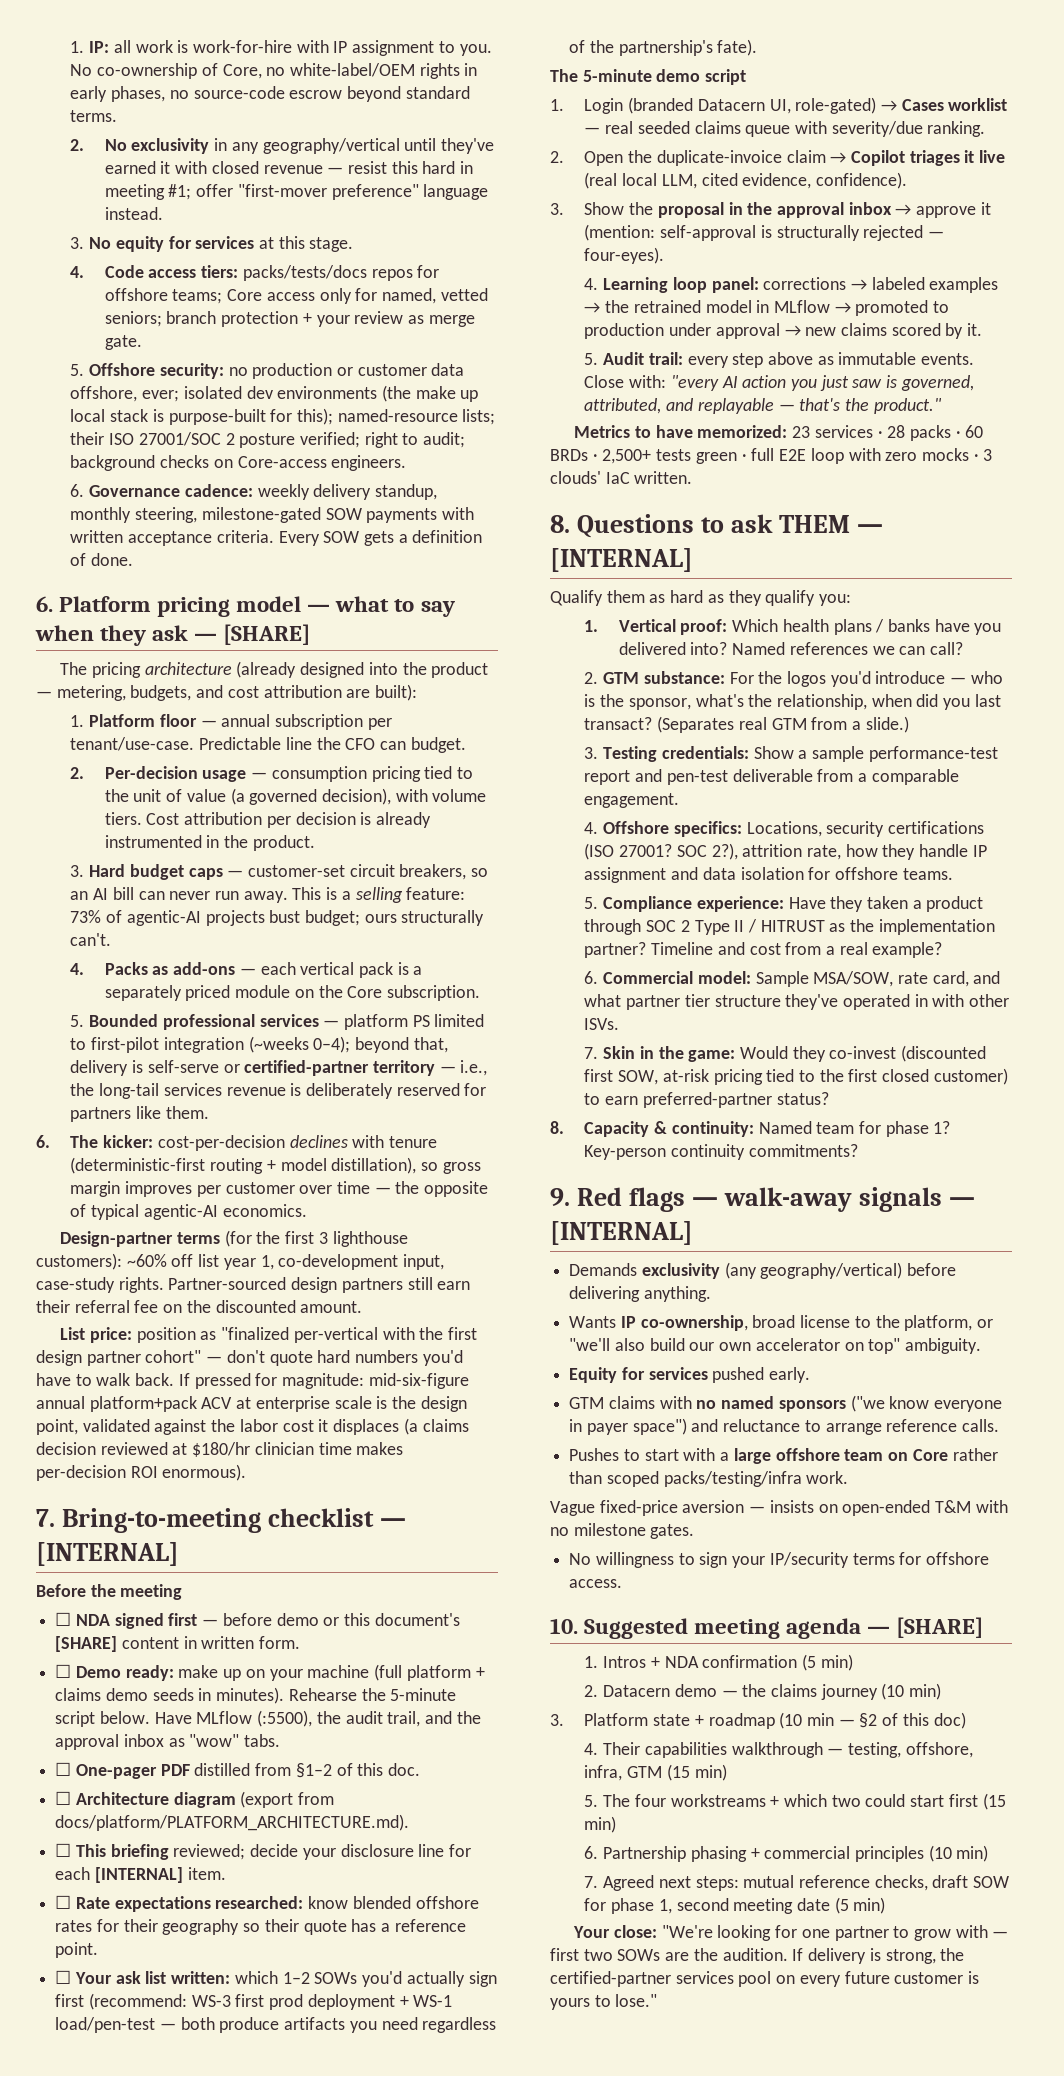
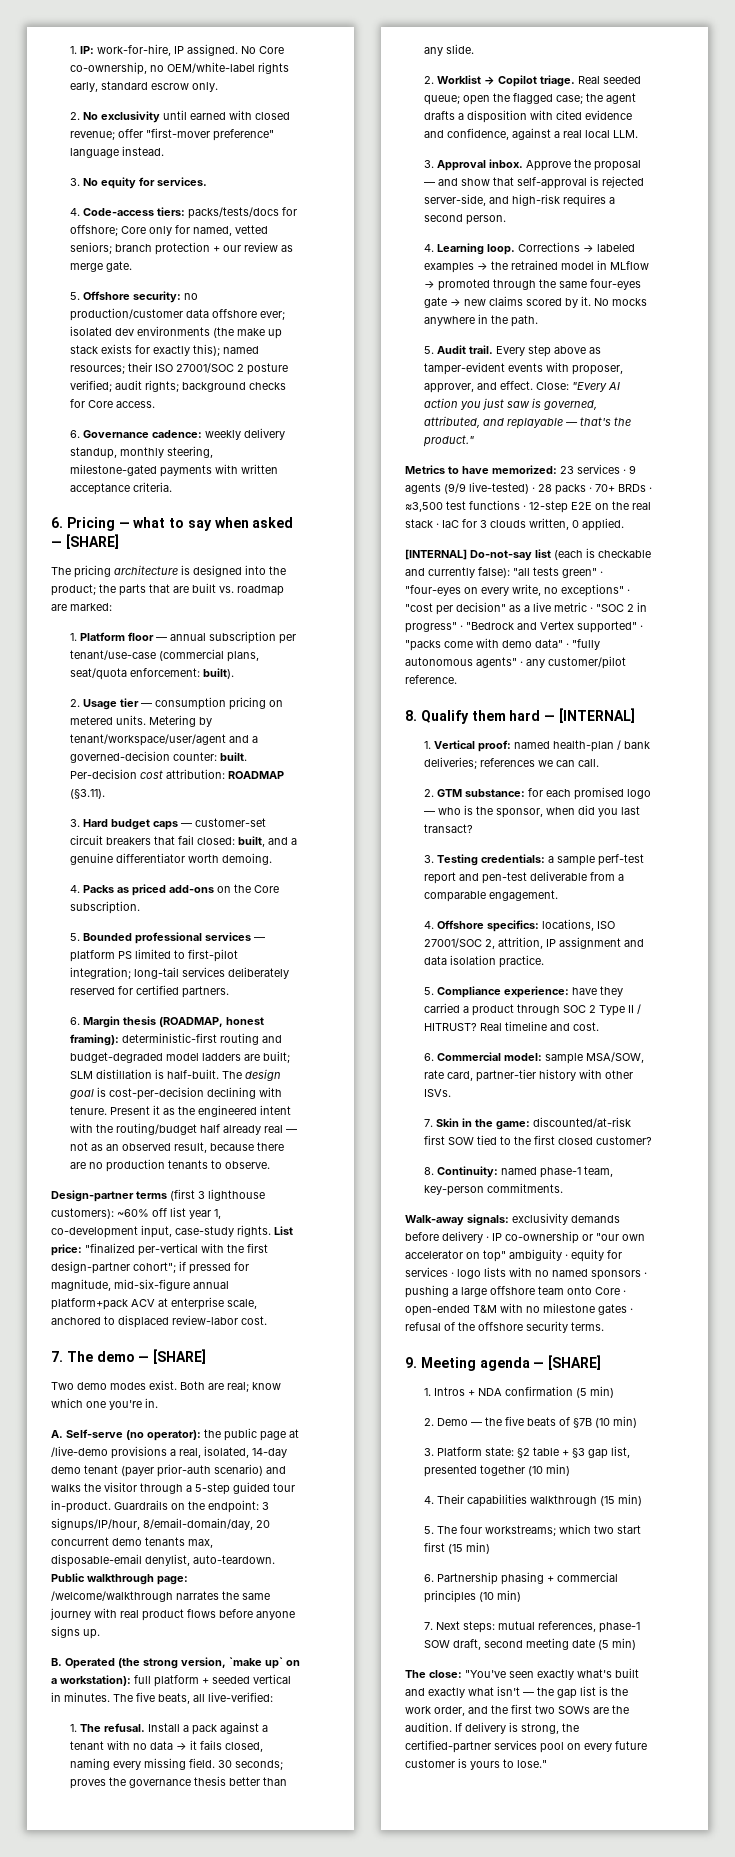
[113,40,492,56] [70,63,478,79] [70,86,470,102] [70,110,118,122] [70,138,495,154] [104,161,474,174] [104,184,192,200] all work is work-for-hire with IP assignment to you. No co-ownership of Core, no white-label/OEM rights in early phases, no source-code escrow beyond standard terms. // 2. No exclusivity in any geography/vertical until they've earned it with closed revenue — resist this hard in meeting #1; -> [97,44,285,56] [70,62,290,75] [70,81,219,92] [70,110,291,123] [70,131,116,140] work-for-hire, IP assigned. No Core co-ownership, no OEM/white-label rights early, standard escrow only. // 2. No exclusivity until earned with closed revenue;
[195,236,354,252] [70,265,440,281] [104,288,315,304] services at this stage. // 4. Code access tiers: packs/tests/docs repos for offshore teams; Core access -> [157,177,208,186] [70,207,298,219] [70,225,147,236] services. // 4. Code-access tiers: packs/tests/docs for offshore; Core
[316,315,350,327] your -> [223,245,242,252] our
[252,363,465,379] [70,386,138,402] production or customer data offshore, -> [70,308,258,321] production/customer data offshore
[70,408,496,425] local stack is purpose-built for this); named-resource lists; -> [70,344,260,356] [70,365,126,374] stack exists for exactly this); named resources;
[364,432,466,448] [70,455,407,471] right to audit; background checks on Core-access engineers. -> [115,380,287,392] [70,399,156,408] audit rights; background checks for Core access.
[325,508,362,520] SOW -> (158, 470) none
[278,530,483,546] [70,553,134,566] [36,596,302,617] Every SOW gets a definition of done. // 6. Platform pricing model -> [51,517,115,531] // 6. Pricing
[100,625,189,646] they ask -> [252,517,294,528] asked
[236,661,297,678] (already -> [181,565,190,575] is
[431,662,489,678] [36,684,418,701] product — metering, budgets, and cost attribution are built): -> [51,583,284,596] [51,603,112,611] product; the parts that are built vs. roadmap are marked:
[70,737,466,753] [70,766,247,782] tenant/use-case. Predictable line the CFO can budget. // 2. Per-decision usage -> [70,649,260,662] [70,668,235,680] [70,698,140,710] tenant/use-case (commercial plans, seat/quota enforcement: built). // 2. Usage tier
[424,766,474,779] [104,788,487,805] [104,812,432,828] [104,835,315,851] tied to the unit of value (a governed decision), with volume tiers. Cost attribution per decision is already instrumented in the product. -> [269,700,284,707] [70,715,213,727] [70,734,259,746] [70,751,248,763] [70,769,285,779] [70,789,106,799] on metered units. Metering by tenant/workspace/user/agent and a governed-decision counter: built. Per-decision cost attribution: ROADMAP (§3.11).
[399,864,489,880] [70,887,466,903] [70,910,485,926] [70,933,112,946] [70,962,423,978] [104,985,291,1001] breakers, so an AI bill can never run away. This is a selling feature: 73% of agentic-AI projects bust budget; ours structurally can't. // 4. Packs as add-ons — each vertical pack is a separately priced module -> [106,835,298,847] [70,853,273,865] [70,884,215,896] breakers that fail closed: built, and a genuine differentiator worth demoing. // 4. Packs as priced add-ons
[163,1036,448,1053] [70,1060,488,1076] [70,1083,487,1099] [70,1106,209,1122] [36,1135,437,1151] [70,1157,481,1174] [70,1181,489,1197] [70,1204,307,1220] integration (~weeks 0–4); beyond that, delivery is self-serve or certified-partner territory — i.e., the long-tail services revenue is deliberately reserved for partners like them. // 6. The kicker: cost-per-decision declines with tenure (deterministic-first routing + model distillation), so gross margin improves per customer over time — the opposite of typical agentic-AI economics. -> [70,967,290,979] [70,985,230,998] [70,1016,265,1028] [70,1033,283,1046] [70,1051,291,1063] [70,1069,282,1081] [70,1087,283,1100] [70,1105,292,1117] [70,1123,298,1135] [70,1142,285,1153] [70,1159,271,1172] integration; long-tail services deliberately reserved for certified partners. // 6. Margin thesis (ROADMAP, honest framing): deterministic-first routing and budget-degraded model ladders are built; SLM distillation is half-built. The design goal is cost-per-decision declining with tenure. Present it as the engineered intent with the routing/budget half already real — not as an observed result, because there are no production tenants to observe.
[224,1230,315,1247] (for the first -> [170,1189,195,1201] (first
[168,1277,471,1293] [36,1300,363,1313] [60,1327,217,1343] Partner-sourced design partners still earn their referral fee on the discounted amount. // List price: position as -> [274,1226,293,1235] [51,1244,82,1256] List price:
[36,1350,463,1366] [36,1373,190,1386] design partner cohort" — don't quote hard numbers you'd have to walk back. If -> [51,1261,186,1274] design-partner cohort"; if
[282,1373,365,1389] magnitude: -> [51,1279,111,1291] magnitude,
[334,1396,467,1412] [36,1418,469,1435] [36,1442,404,1457] [36,1464,247,1481] [36,1508,407,1533] [36,1542,179,1566] [36,1584,183,1600] [55,1612,460,1629] [55,1636,301,1652] [55,1664,485,1681] [55,1687,457,1704] [55,1710,481,1727] [55,1734,281,1750] [55,1762,421,1779] [55,1791,335,1808] [55,1814,410,1831] [55,1843,472,1860] [55,1867,226,1883] [55,1895,479,1912] [55,1919,466,1935] [55,1942,99,1958] [55,1970,497,1987] [55,1993,453,2010] [55,2017,497,2033] [569,39,758,56] [550,69,747,85] [550,97,1008,114] [584,121,986,137] [550,150,1006,166] [584,172,907,189] [550,202,991,218] [584,224,944,241] [584,247,665,264] scale is the design point, validated against the labor cost it displaces (a claims decision reviewed at $180/hr clinician time makes per-decision ROI enormous). // 7. Bring-to-meeting checklist — [INTERNAL] // Before the meeting // ☐ NDA signed first — before demo or this document's [SHARE] content in written form. // ☐ Demo ready: make up on your machine (full platform + claims demo seeds in minutes). Rehearse the 5-minute script below. Have MLflow (:5500), the audit trail, and the approval inbox as "wow" tabs. // ☐ One-pager PDF distilled from §1–2 of this doc. // ☐ Architecture diagram (export from docs/platform/PLATFORM_ARCHITECTURE.md). // ☐ This briefing reviewed; decide your disclosure line for each [INTERNAL] item. // ☐ Rate expectations researched: know blended offshore rates for their geography so their quote has a reference point. // ☐ Your ask list written: which 1–2 SOWs you'd actually sign first (recommend: WS-3 first prod deployment + WS-1 load/pen-test — both produce artifacts you need regardless of the partnership's fate). // The 5-minute demo script // 1. Login (branded Datacern UI, role-gated) → Cases worklist — real seeded claims queue with severity/due ranking. // 2. Open the duplicate-invoice claim → Copilot triages it live (real local LLM, cited evidence, confidence). // 3. Show the proposal in the approval inbox → approve it (mention: self-approval is structurally rejected — four-eyes). -> [227,1299,257,1309] [51,1315,267,1328] [51,1349,207,1364] [51,1380,281,1392] [51,1398,158,1410] [51,1428,299,1441] [51,1446,287,1459] [51,1464,286,1477] [51,1482,295,1495] [51,1500,269,1513] [51,1518,270,1531] [51,1537,213,1548] [51,1554,275,1567] [51,1573,188,1585] [51,1591,270,1602] [50,1608,295,1621] [51,1626,100,1639] [51,1657,300,1669] [51,1674,291,1687] [51,1692,273,1704] [70,1722,269,1735] [70,1740,264,1752] [70,1758,284,1770] [70,1776,288,1789] [424,44,475,56] [424,75,642,87] [424,93,637,105] [424,110,633,123] [424,128,639,140] [424,159,642,171] [424,176,645,189] [424,194,616,207] [424,214,507,225] scale, anchored to displaced review-labor cost. // 7. The demo — [SHARE] // Two demo modes exist. Both are real; know which one you're in. // A. Self-serve (no operator): the public page at /live-demo provisions a real, isolated, 14-day demo tenant (payer prior-auth scenario) and walks the visitor through a 5-step guided tour in-product. Guardrails on the endpoint: 3 signups/IP/hour, 8/email-domain/day, 20 concurrent demo tenants max, disposable-email denylist, auto-teardown. Public walkthrough page: /welcome/walkthrough narrates the same journey with real product flows before anyone signs up. // B. Operated (the strong version, `make up` on a workstation): full platform + seeded vertical in minutes. The five beats, all live-verified: // 1. The refusal. Install a pack against a tenant with no data → it fails closed, naming every missing field. 30 seconds; proves the governance thesis better than any slide. // 2. Worklist → Copilot triage. Real seeded queue; open the flagged case; the agent drafts a disposition with cited evidence and confidence, against a real local LLM. // 3. Approval inbox. Approve the proposal — and show that self-approval is rejected server-side, and high-risk requires a second person.
[672,277,847,293] loop panel: corrections -> [487,242,581,255] loop. Corrections
[933,301,950,313] [584,323,780,339] to production under approval -> [493,279,642,290] [424,297,448,308] through the same four-eyes gate
(983, 329) none -> [594,298,648,306] [424,314,539,327] No mocks anywhere in the path.
[648,352,729,368] trail: every -> [469,345,526,356] trail. Every
[838,352,975,365] [584,375,719,391] immutable events. Close with: "every -> [424,362,624,375] [424,381,608,393] tamper-evident events with proposer, approver, and effect. Close: "Every
(883, 434) none -> [629,465,636,474] [405,482,535,494] 9 agents (9/9 live-tested) ·
[965,425,984,438] 60 -> [595,484,615,492] 70+
[602,448,993,464] [550,471,693,484] [550,514,884,538] [550,548,693,572] [550,590,852,606] [584,619,1002,635] [618,642,786,655] 2,500+ tests green · full E2E loop with zero mocks · 3 clouds' IaC written. // 8. Questions to ask THEM — [INTERNAL] // Qualify them as hard as they qualify you: // 1. Vertical proof: Which health plans / banks have you delivered into? Named -> [405,500,651,513] [405,518,624,531] [405,548,651,561] [405,567,603,578] [405,584,630,597] [405,602,647,615] [405,621,643,633] [405,638,600,651] [405,656,626,669] [405,675,457,684] [405,708,635,724] [424,740,651,752] [424,757,478,769] ≈3,500 test functions · 12-step E2E on the real stack · IaC for 3 clouds written, 0 applied. // [INTERNAL] Do-not-say list (each is checkable and currently false): "all tests green" · "four-eyes on every write, no exceptions" · "cost per decision" as a live metric · "SOC 2 in progress" · "Bedrock and Vertex supported" · "packs come with demo data" · "fully autonomous agents" · any customer/pilot reference. // 8. Qualify them hard — [INTERNAL] // 1. Vertical proof: named health-plan / bank deliveries;
[930,642,964,655] call? -> [578,759,600,767] call.
[729,671,946,687] For the logos you'd introduce -> [528,787,652,800] for each promised logo
[695,694,867,710] what's the relationship, -> (544, 813) none
[657,716,909,733] (Separates real GTM from a slide.) -> (474, 828) none
[753,746,794,759] Show -> (546, 858) none
[868,746,998,762] performance-test -> [598,854,645,866] perf-test
[746,821,984,837] [584,843,969,860] Locations, security certifications (ISO 27001? SOC 2?), attrition rate, how they handle -> [542,919,616,931] [424,937,544,949] locations, ISO 27001/SOC 2, attrition,
[808,867,953,880] for offshore teams. -> [499,955,545,968] practice.
[788,896,908,912] Have they taken -> [572,986,624,997] [424,1003,461,1013] have they carried
[760,919,995,935] [584,942,943,958] HITRUST as the implementation partner? Timeline and cost from a real example? -> [424,1021,600,1031] HITRUST? Real timeline and cost.
[755,971,809,987] Sample -> [545,1053,584,1064] sample
[973,971,1001,984] [584,994,928,1010] and what partner tier structure they've operated in -> [476,1069,577,1082] partner-tier history
[739,1045,987,1062] [584,1069,763,1085] Would they co-invest (discounted first SOW, at-risk pricing -> [533,1117,632,1128] [424,1135,475,1145] discounted/at-risk first SOW
[933,1068,1008,1085] [584,1092,829,1108] [550,1121,951,1137] [584,1144,858,1160] [550,1187,976,1212] [550,1221,693,1245] [569,1262,957,1279] [569,1286,711,1302] [569,1315,994,1331] [569,1338,982,1354] [569,1367,811,1383] [569,1395,1003,1412] [569,1418,1000,1435] [569,1448,998,1464] [569,1471,849,1487] [550,1500,838,1516] customer) to earn preferred-partner status? // 8. Capacity & continuity: Named team for phase 1? Key-person continuity commitments? // 9. Red flags — walk-away signals — [INTERNAL] // Demands exclusivity (any geography/vertical) before delivering anything. // Wants IP co-ownership, broad license to the platform, or "we'll also build our own accelerator on top" ambiguity. // Equity for services pushed early. // GTM claims with no named sponsors ("we know everyone in payer space") and reluctance to arrange reference calls. // Pushes to start with a large offshore team on Core rather than scoped packs/testing/infra work. // Vague fixed-price aversion — insists on -> [596,1136,653,1145] [424,1166,614,1178] [424,1183,564,1196] [405,1213,620,1226] [405,1231,645,1244] [405,1249,622,1262] [405,1267,647,1280] [405,1285,626,1298] customer? // 8. Continuity: named phase-1 team, key-person commitments. // Walk-away signals: exclusivity demands before delivery · IP co-ownership or "our own accelerator on top" ambiguity · equity for services · logo lists with no named sponsors · pushing a large offshore team onto Core ·
[650,1524,695,1539] [569,1552,990,1568] [569,1579,623,1588] [550,1618,781,1639] gates. // No willingness to sign your IP/security terms for offshore access. // 10. Suggested meeting -> [598,1304,633,1315] [405,1321,604,1333] [405,1357,476,1371] gates · refusal of the offshore security terms. // 9. Meeting
[603,1683,942,1700] [550,1712,966,1729] Datacern demo — the claims journey (10 min) // 3. Platform state + roadmap (10 min — §2 of this doc) -> [437,1416,638,1428] [424,1446,631,1459] [424,1464,571,1477] Demo — the five beats of §7B (10 min) // 3. Platform state: §2 table + §3 gap list, presented together (10 min)
[827,1742,973,1758] [584,1765,663,1781] — testing, offshore, infra, GTM -> (598, 1500) none
[670,1794,780,1807] workstreams + -> [485,1525,557,1536] workstreams;
[865,1794,906,1807] could -> (615, 1529) none
[603,1875,1010,1891] [584,1898,672,1914] Agreed next steps: mutual reference checks, draft SOW for phase 1, -> [436,1621,641,1633] [424,1639,482,1650] Next steps: mutual references, phase-1 SOW draft,
[573,1925,1009,1941] Your close: "We're looking for one partner to grow with — -> [405,1668,639,1680] [405,1686,628,1699] [405,1705,508,1716] The close: "You've seen exactly what's built and exactly what isn't — the gap list is the work order, and the

